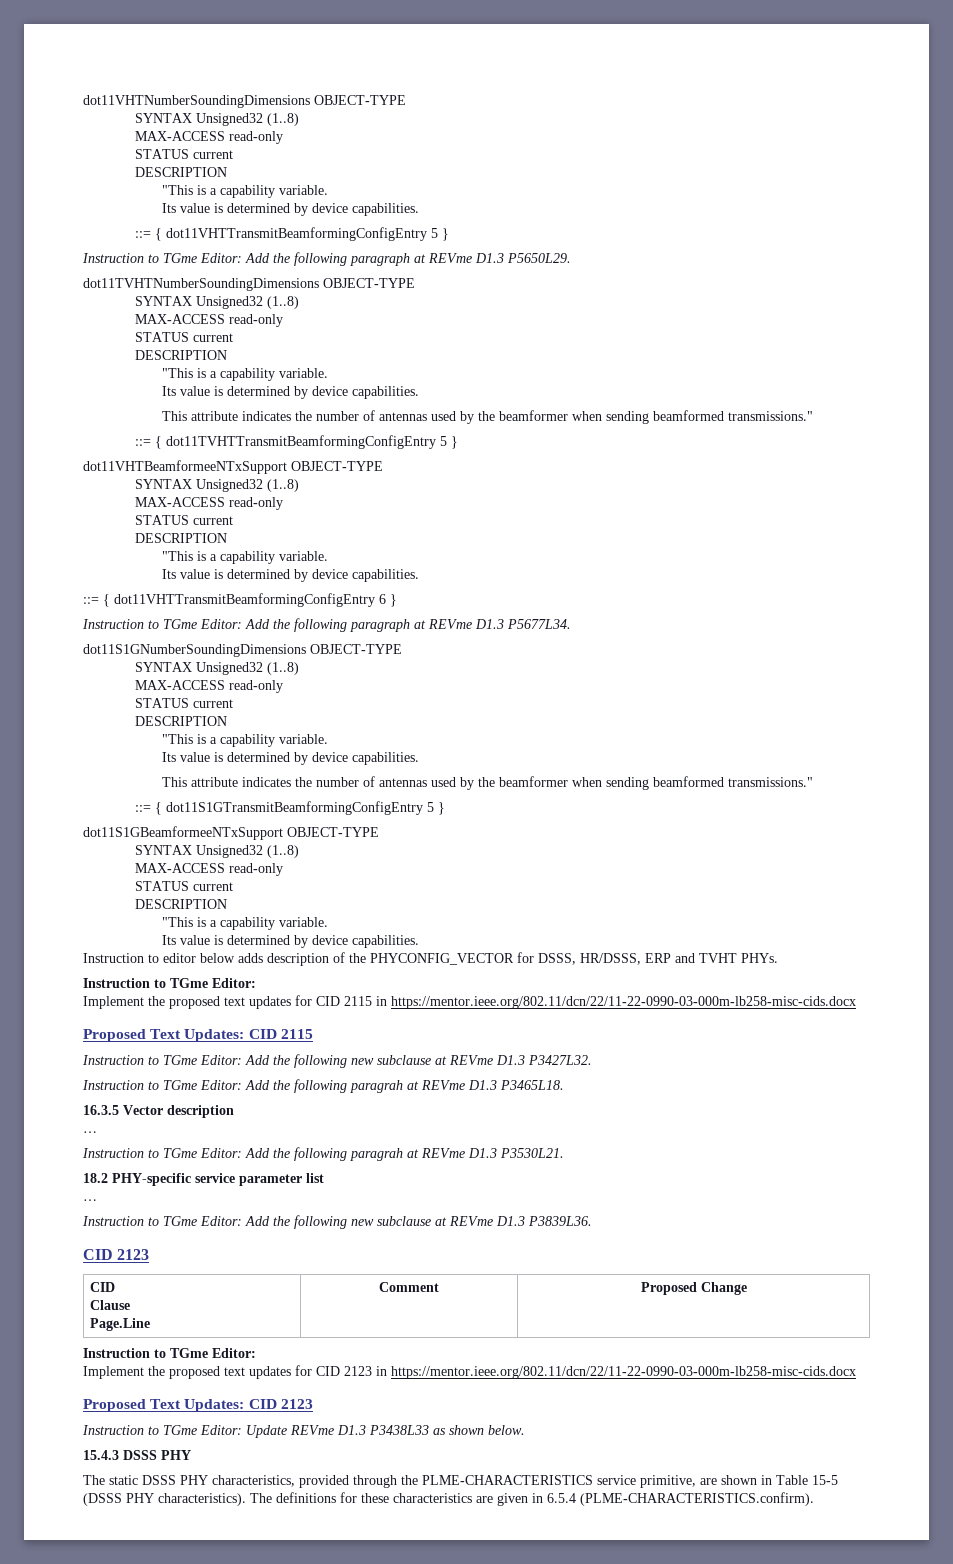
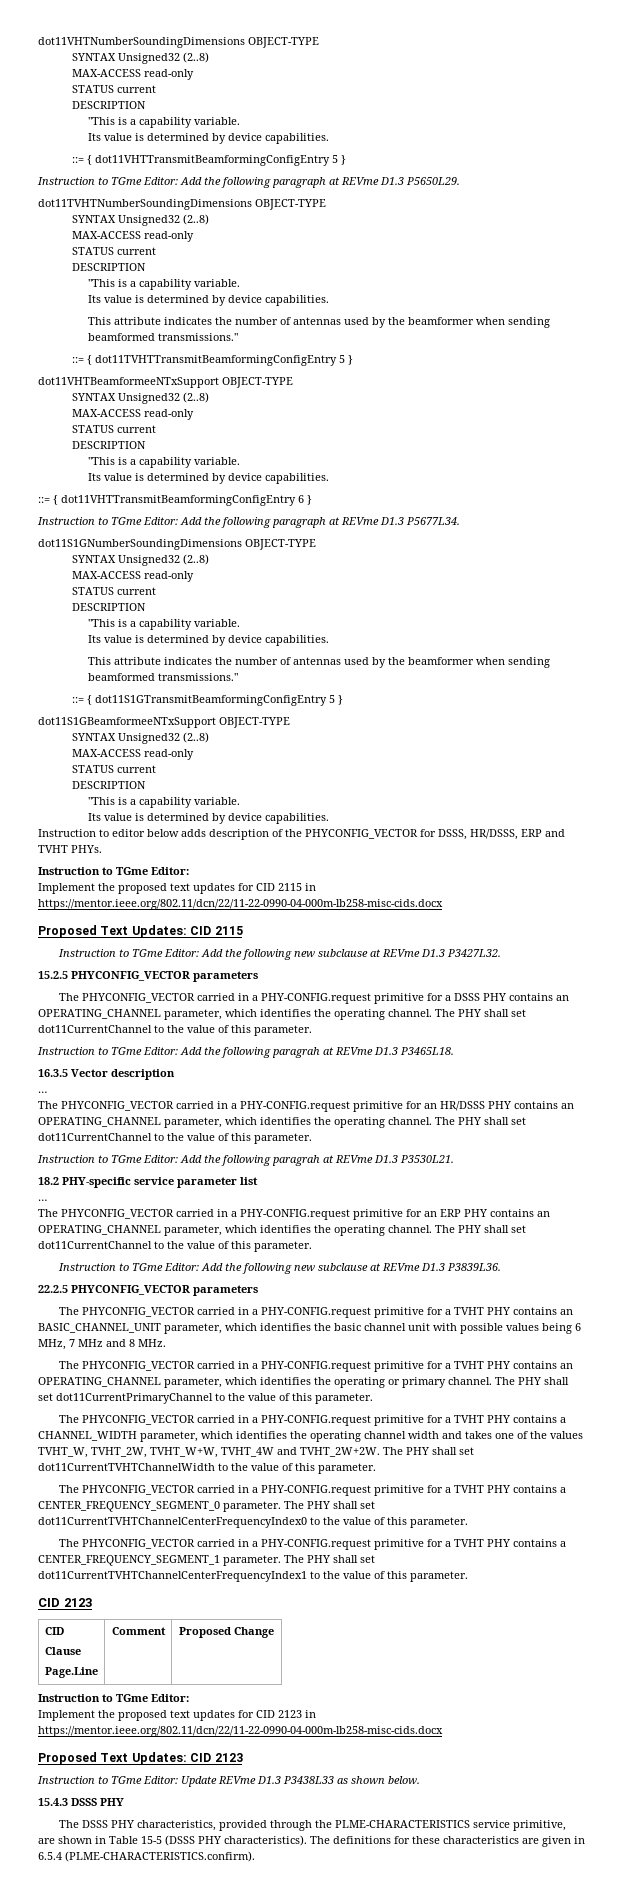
[267,113,300,126] (1..8) -> [182,52,209,63] (2..8)
[267,296,300,309] (1..8) -> [182,214,209,225] (2..8)
[267,479,300,492] (1..8) -> [182,392,209,403] (2..8)
[267,662,300,675] (1..8) -> [182,554,209,565] (2..8)
[267,845,300,858] (1..8) -> [182,732,209,743] (2..8)
[391,996,856,1009] https://mentor.ieee.org/802.11/dcn/22/11-22-0990-03-000m-lb258-misc-cids.docx -> [38,899,443,910] https://mentor.ieee.org/802.11/dcn/22/11-22-0990-04-000m-lb258-misc-cids.docx
(592, 1060) none -> [38,971,258,982] [59,993,570,1004] [38,1009,526,1020] [38,1025,312,1036] // 15.2.5 PHYCONFIG_VECTOR parameters // The PHYCONFIG_VECTOR carried in a PHY-CONFIG.request primitive for a DSSS PHY contains an OPERATING_CHANNEL parameter, which identifies the operating channel. The PHY shall set dot11CurrentChannel to the value of this parameter.
(97, 1132) none -> [38,1101,574,1112] [38,1117,526,1128] [38,1133,312,1144] // The PHYCONFIG_VECTOR carried in a PHY-CONFIG.request primitive for an HR/DSSS PHY contains an OPERATING_CHANNEL parameter, which identifies the operating channel. The PHY shall set dot11CurrentChannel to the value of this parameter.
(97, 1200) none -> [38,1209,550,1220] [38,1225,526,1236] [38,1241,312,1252] // The PHYCONFIG_VECTOR carried in a PHY-CONFIG.request primitive for an ERP PHY contains an OPERATING_CHANNEL parameter, which identifies the operating channel. The PHY shall set dot11CurrentChannel to the value of this parameter.
(592, 1221) none -> [38,1285,258,1296] [59,1307,574,1318] [38,1323,581,1334] [38,1339,166,1350] [59,1361,574,1372] [38,1377,569,1388] [38,1393,373,1404] [59,1415,567,1426] [38,1431,583,1442] [38,1447,474,1458] [38,1463,376,1474] [59,1485,567,1496] [38,1501,375,1512] [38,1517,468,1528] [59,1539,567,1550] [38,1555,375,1566] [38,1571,468,1582] // 22.2.5 PHYCONFIG_VECTOR parameters // The PHYCONFIG_VECTOR carried in a PHY-CONFIG.request primitive for a TVHT PHY contains an BASIC_CHANNEL_UNIT parameter, which identifies the basic channel unit with possible values being 6 MHz, 7 MHz and 8 MHz. // The PHYCONFIG_VECTOR carried in a PHY-CONFIG.request primitive for a TVHT PHY contains an OPERATING_CHANNEL parameter, which identifies the operating or primary channel. The PHY shall set dot11CurrentPrimaryChannel to the value of this parameter. // The PHYCONFIG_VECTOR carried in a PHY-CONFIG.request primitive for a TVHT PHY contains a CHANNEL_WIDTH parameter, which identifies the operating channel width and takes one of the values TVHT_W, TVHT_2W, TVHT_W+W, TVHT_4W and TVHT_2W+2W. The PHY shall set dot11CurrentTVHTChannelWidth to the value of this parameter. // The PHYCONFIG_VECTOR carried in a PHY-CONFIG.request primitive for a TVHT PHY contains a CENTER_FREQUENCY_SEGMENT_0 parameter. The PHY shall set dot11CurrentTVHTChannelCenterFrequencyIndex0 to the value of this parameter. // The PHYCONFIG_VECTOR carried in a PHY-CONFIG.request primitive for a TVHT PHY contains a CENTER_FREQUENCY_SEGMENT_1 parameter. The PHY shall set dot11CurrentTVHTChannelCenterFrequencyIndex1 to the value of this parameter.
[391,1366,856,1379] https://mentor.ieee.org/802.11/dcn/22/11-22-0990-03-000m-lb258-misc-cids.docx -> [38,1726,443,1737] https://mentor.ieee.org/802.11/dcn/22/11-22-0990-04-000m-lb258-misc-cids.docx
[109,1475,138,1485] static -> (80, 1824) none

